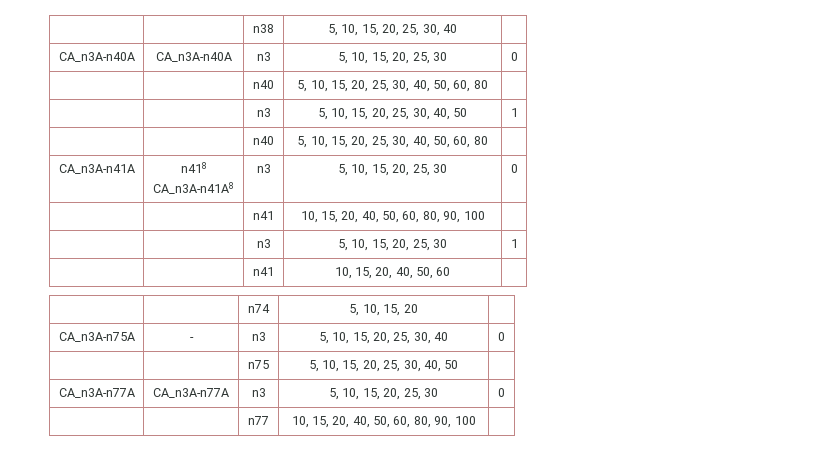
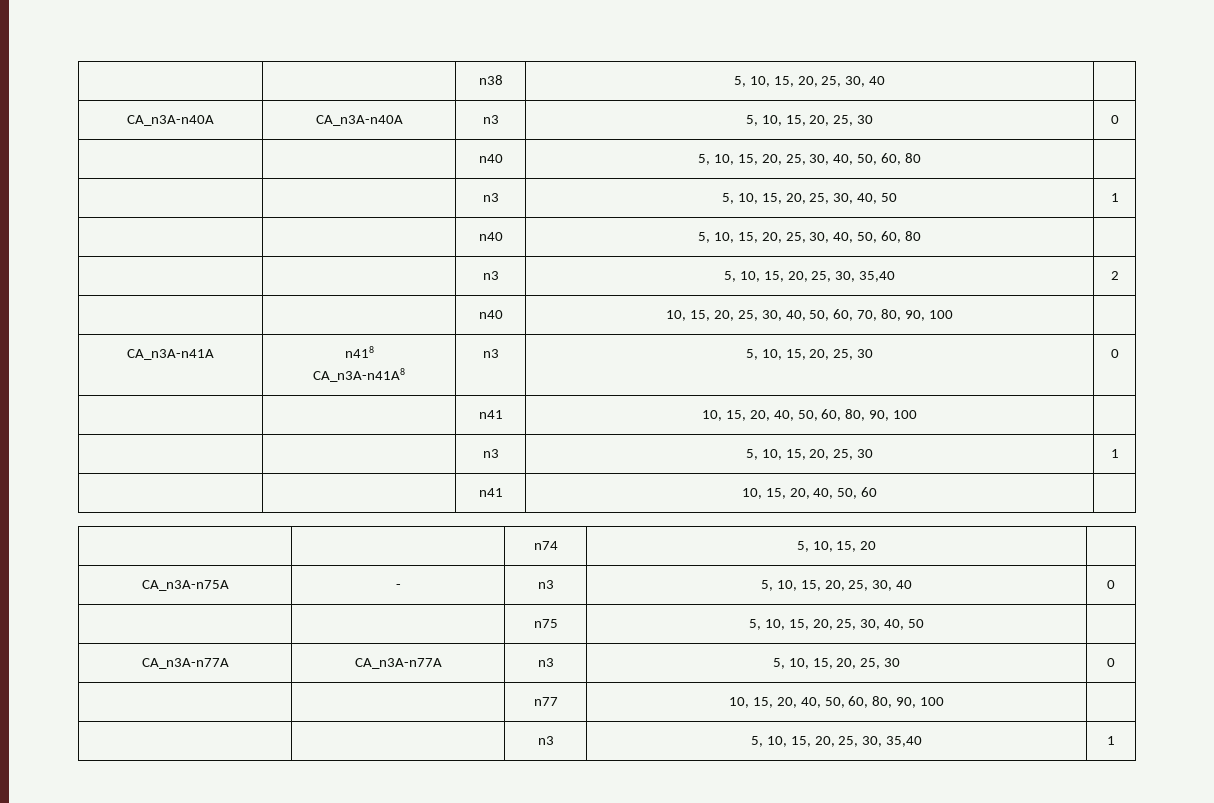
(488, 140) none -> [482,271,499,280] [723,271,896,282] [1110,271,1119,280] [478,310,503,319] [665,309,954,321] // | | n3 | 5, 10, 15, 20, 25, 30, 35,40 | 2 // | | n40 | 10, 15, 20, 25, 30, 40, 50, 60, 70, 80, 90, 100 |
(476, 420) none -> [537,736,554,745] [750,736,923,747] [1107,736,1115,745] // | | n3 | 5, 10, 15, 20, 25, 30, 35,40 | 1

